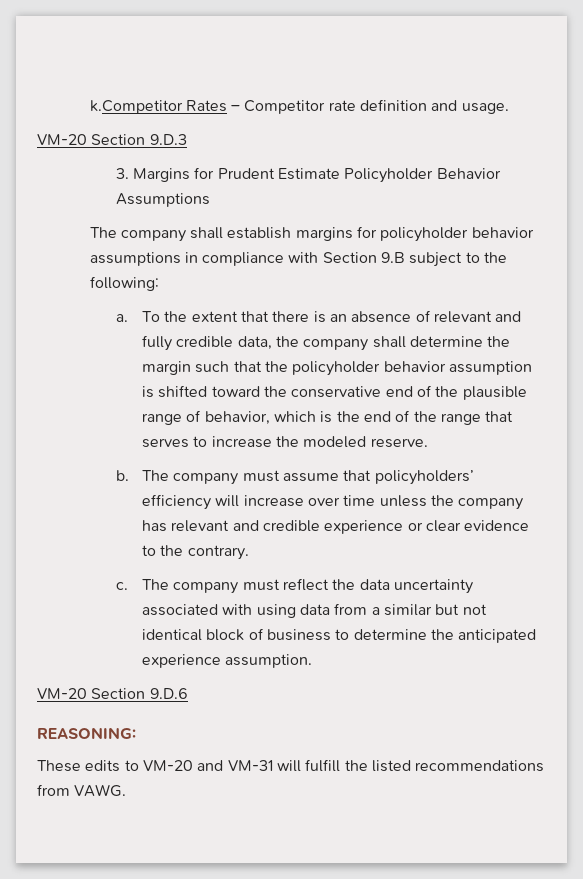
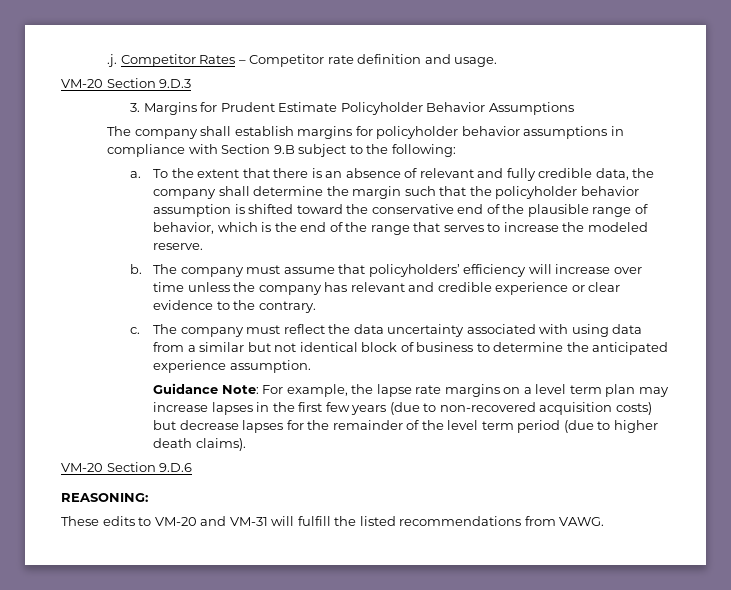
[89,100,183,114] k.Competitor -> [107,54,196,67] .j. Competitor
(313, 661) none -> [153,383,669,397] [153,402,652,415] [153,420,658,433] [153,438,246,451] // Guidance Note: For example, the lapse rate margins on a level term plan may increase lapses in the first few years (due to non-recovered acquisition costs) but decrease lapses for the remainder of the level term period (due to higher death claims).

